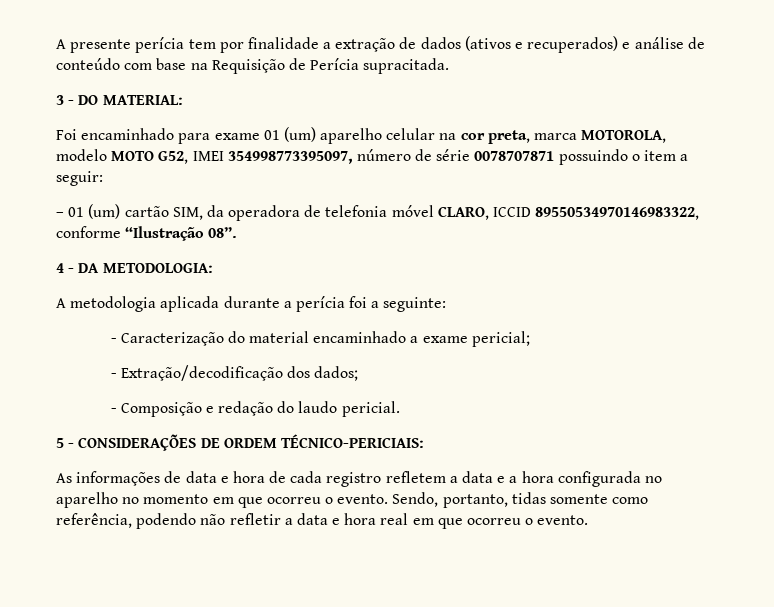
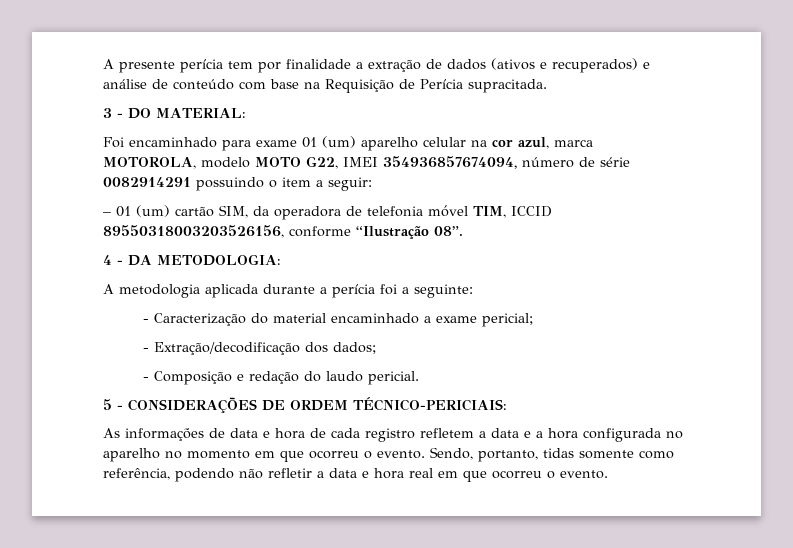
[487,130,530,144] preta, -> [518,137,549,149] azul,
[158,151,353,164] G52, IMEI 354998773395097, -> [306,156,517,169] G22, IMEI 354936857674094,
[474,151,555,161] 0078707871 -> [103,177,191,187] 0082914291
[437,206,700,220] CLARO, ICCID 89550534970146983322, -> [473,206,552,218] [103,225,284,238] TIM, ICCID 89550318003203526156,

